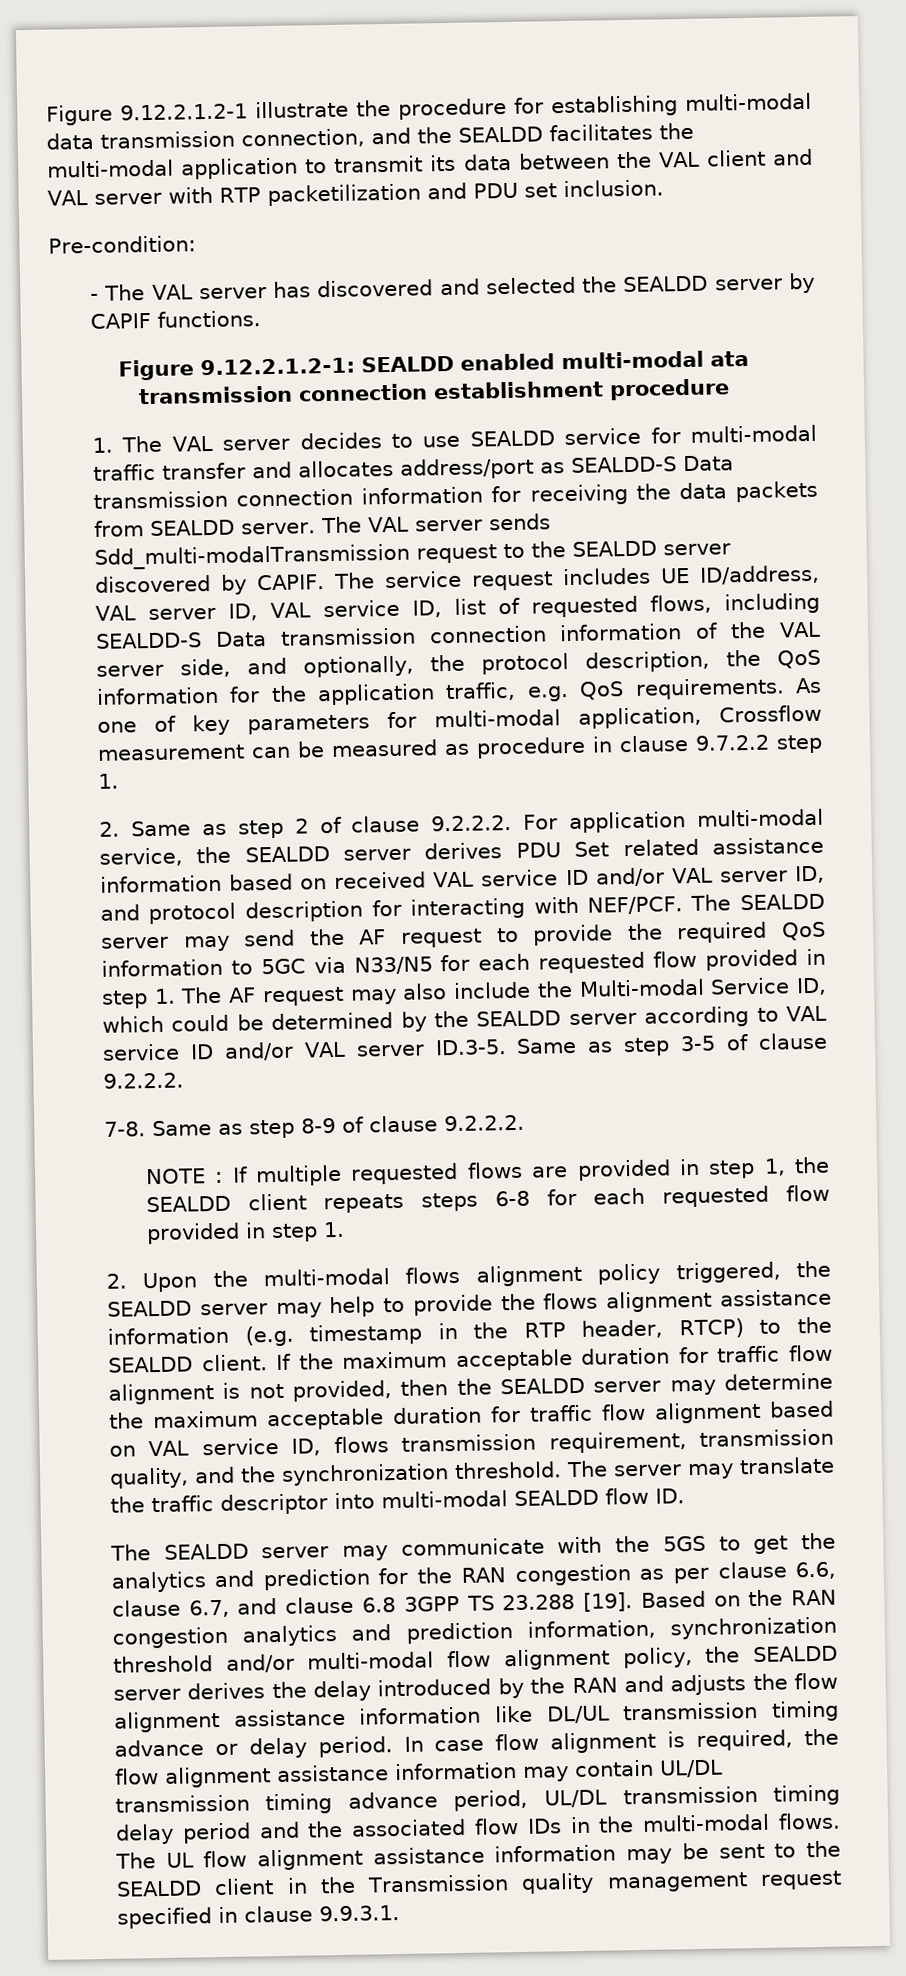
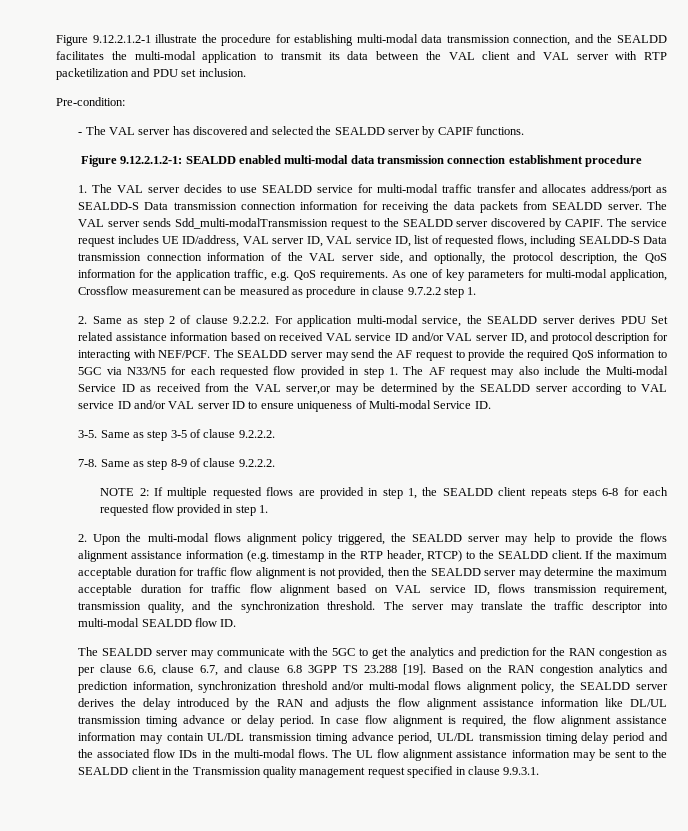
[709,350,749,367] ata -> [350,155,375,164] data
[796,977,827,996] [101,1014,230,1033] ID, which could -> [121,383,359,395] ID as received from the VAL server,or may
[434,1039,507,1056] ID.3-5. -> [232,400,491,412] [78,430,98,438] ID to ensure uniqueness of Multi-modal Service ID. // 3-5.
[215,1171,224,1184] : -> [139,488,149,496] 2:
[662,1535,706,1552] 5GS -> [332,648,356,656] 5GC
[447,1650,492,1668] flow -> [434,681,462,690] flows

